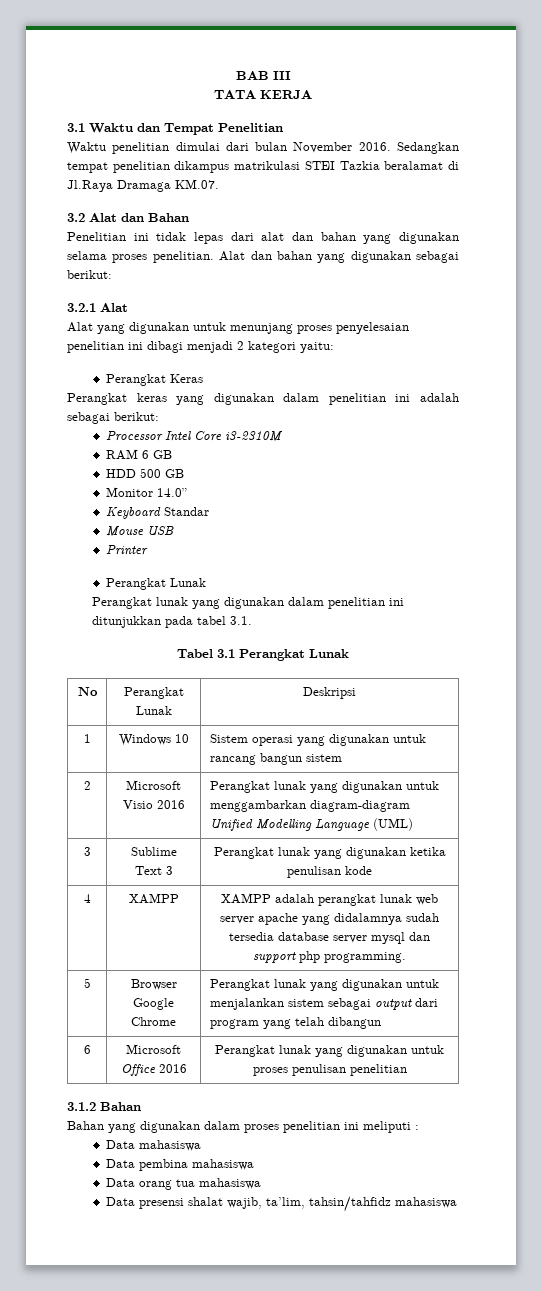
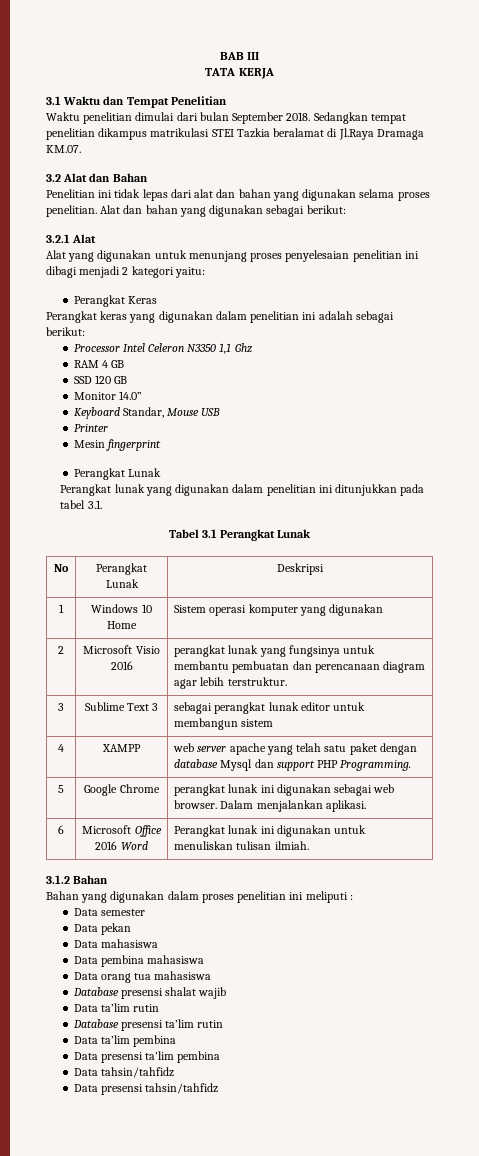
[293,142,391,153] November 2016. -> [232,112,311,124] September 2018.
[194,431,284,442] Core i3-2310M -> [147,343,253,354] Celeron N3350 1,1 Ghz
[142,450,173,459] [106,468,162,478] 6 GB // HDD 500 -> [101,360,124,368] [73,375,111,384] 4 GB // SSD 120
[164,507,210,516] Standar // -> [122,407,164,418] Standar,
(149, 550) none -> [73,439,161,451] // Mesin fingerprint
(189, 738) none -> [107,621,137,629] Home
[296,734,426,746] [209,753,342,765] yang digunakan untuk rancang bangun sistem -> [248,604,384,616] komputer yang digunakan
[209,781,439,793] [209,800,410,812] [209,818,413,831] [83,847,91,856] [130,847,177,856] [134,866,173,875] [213,847,446,859] [287,866,372,878] [83,894,91,903] [128,893,179,904] [221,893,438,906] [220,913,439,925] [229,932,430,944] [253,951,406,963] Perangkat lunak yang digunakan untuk menggambarkan diagram-diagram Unified Modelling Language (UML) // 3 | Sublime Text 3 | Perangkat lunak yang digunakan ketika penulisan kode // 4 | XAMPP | XAMPP adalah perangkat lunak web server apache yang didalamnya sudah tersedia database server mysql dan support php programming. -> [174,645,376,657] [174,661,426,673] [174,677,287,689] [58,703,64,711] [84,702,159,711] [174,702,366,714] [174,718,274,730] [58,744,64,752] [102,744,141,752] [173,743,417,755] [174,759,412,771] perangkat lunak yang fungsinya untuk membantu pembuatan dan perencanaan diagram agar lebih terstruktur. // 3 | Sublime Text 3 | sebagai perangkat lunak editor untuk membangun sistem // 4 | XAMPP | web server apache yang telah satu paket dengan database Mysql dan support PHP Programming.
[130,979,177,990] Browser -> (64, 789) none
[209,979,439,991] [209,998,438,1010] [209,1017,381,1029] Perangkat lunak yang digunakan untuk menjalankan sistem sebagai output dari program yang telah dibangun -> [174,784,395,796] [174,800,366,812] perangkat lunak ini digunakan sebagai web browser. Dalam menjalankan aplikasi.
[215,1045,444,1057] [252,1064,407,1076] | Perangkat lunak yang digunakan untuk proses penulisan penelitian -> [120,841,148,850] [174,825,367,837] [174,841,309,850] Word | Perangkat lunak ini digunakan untuk menuliskan tulisan ilmiah.
(419, 1127) none -> [73,908,145,916] [73,923,131,935] // Data semester // Data pekan
[106,1196,458,1212] Data presensi shalat wajib, ta’lim, tahsin/tahfidz mahasiswa -> [72,987,227,999] [73,1003,159,1012] [72,1019,224,1031] [73,1035,176,1047] [73,1051,221,1063] [73,1067,174,1078] [73,1083,218,1095] Database presensi shalat wajib // Data ta’lim rutin // Database presensi ta’lim rutin // Data ta’lim pembina // Data presensi ta’lim pembina // Data tahsin/tahfidz // Data presensi tahsin/tahfidz

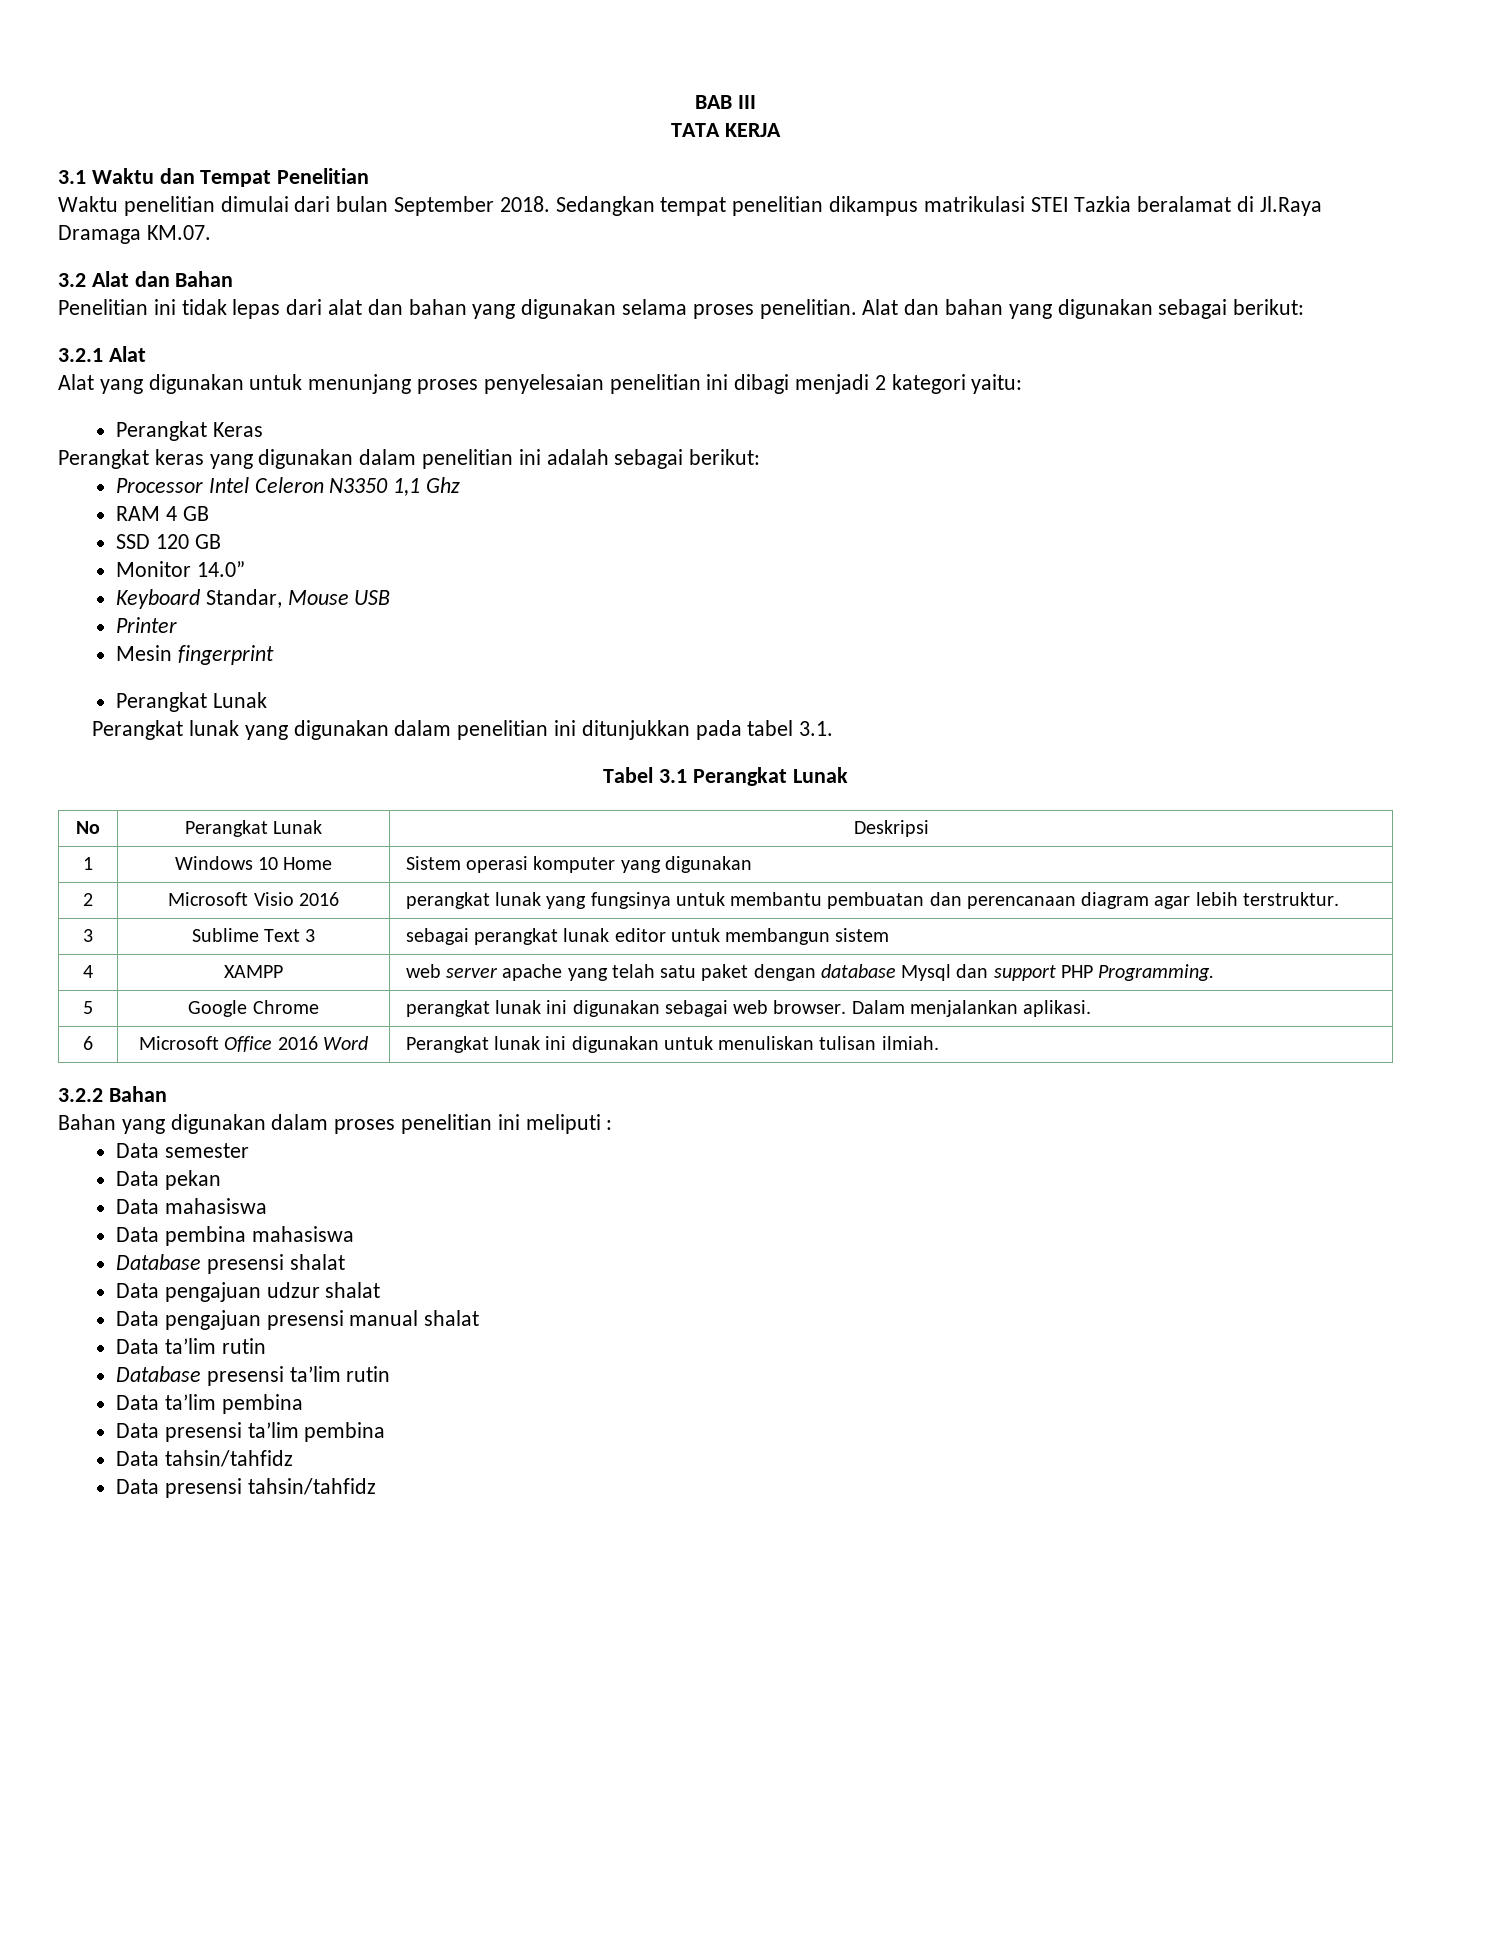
[46,875,70,884] 3.1.2 -> [58,1088,103,1102] 3.2.2
[73,971,212,983] // Data orang tua mahasiswa -> (354, 1234) none
[198,987,227,999] wajib -> [115,1282,381,1302] [115,1310,480,1330] // Data pengajuan udzur shalat // Data pengajuan presensi manual shalat

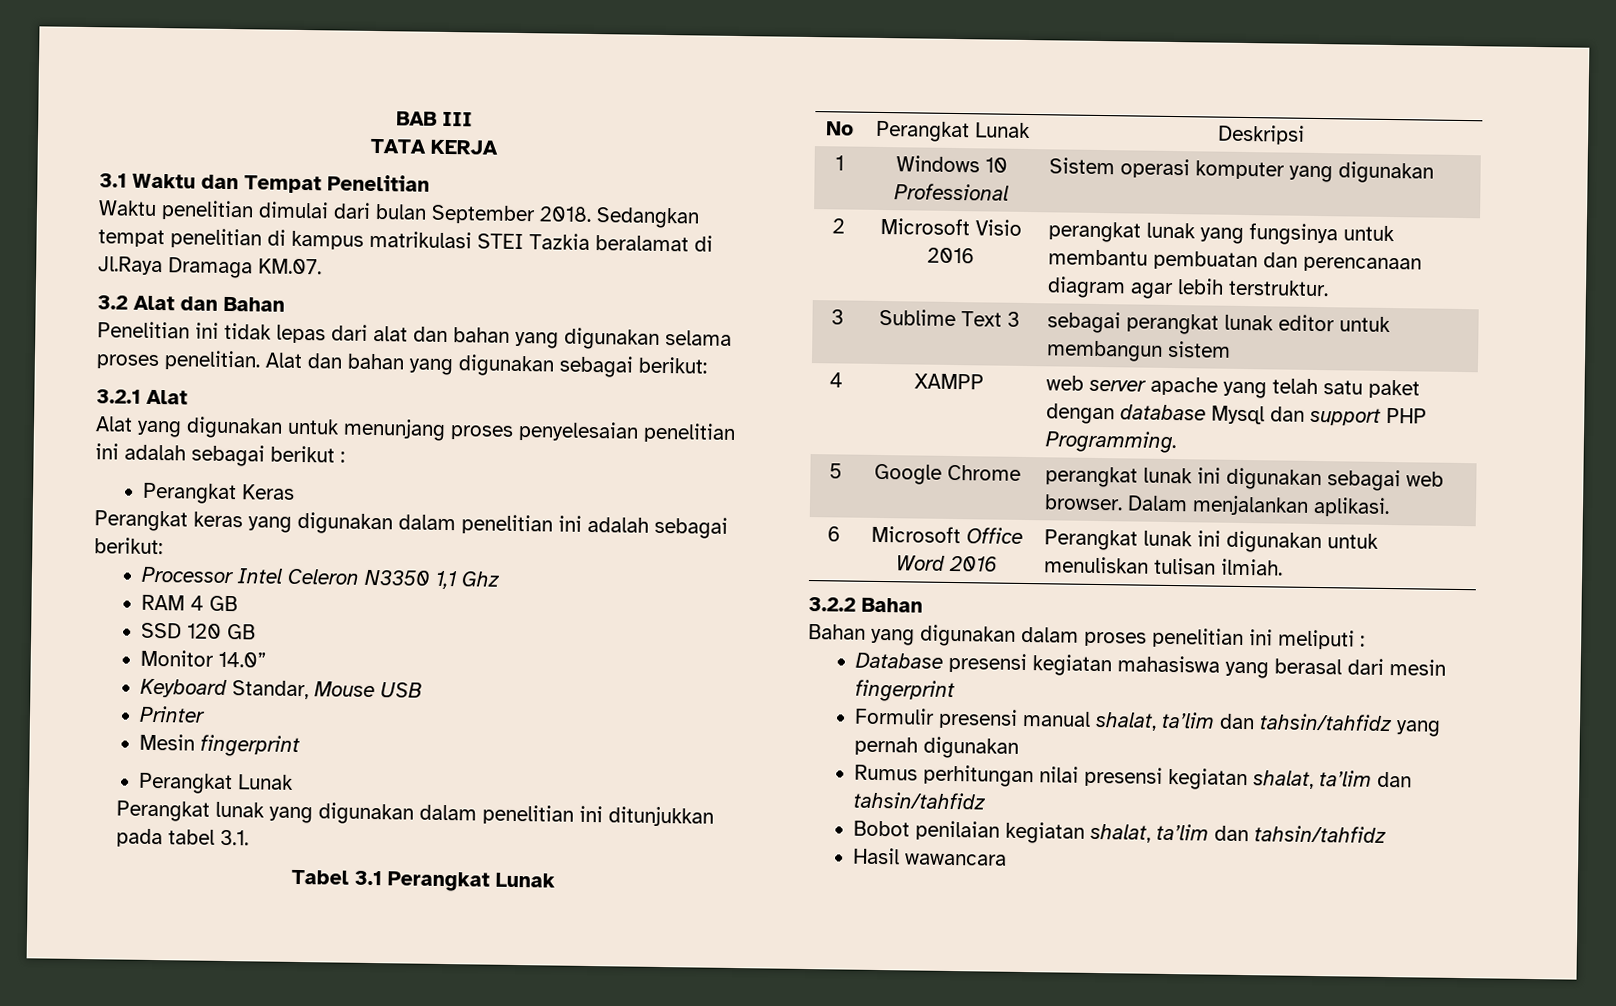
[829,196,919,216] dikampus -> [267,229,364,250] di kampus
[734,374,1023,394] dibagi menjadi 2 kategori yaitu: -> [124,444,345,467] adalah sebagai berikut :
[283,857,333,870] Home -> [894,183,1009,201] Professional
[277,1036,368,1050] 2016 Word -> [895,555,998,572] Word 2016
[115,1143,249,1158] [115,1170,221,1190] [115,1198,267,1214] [115,1226,354,1246] [115,1254,345,1274] [115,1282,381,1302] [115,1310,480,1330] [115,1338,266,1354] [115,1366,391,1386] [115,1394,303,1414] [115,1422,386,1442] [115,1450,293,1467] [115,1478,376,1498] Data semester // Data pekan // Data mahasiswa // Data pembina mahasiswa // Database presensi shalat // Data pengajuan udzur shalat // Data pengajuan presensi manual shalat // Data ta’lim rutin // Database presensi ta’lim rutin // Data ta’lim pembina // Data presensi ta’lim pembina // Data tahsin/tahfidz // Data presensi tahsin/tahfidz -> [855,652,1447,679] [855,679,956,703] [854,707,1442,737] [854,736,1020,759] [854,764,1413,791] [853,791,987,810] [853,820,1387,844] [853,847,1008,866] Database presensi kegiatan mahasiswa yang berasal dari mesin fingerprint // Formulir presensi manual shalat, ta’lim dan tahsin/tahfidz yang pernah digunakan // Rumus perhitungan nilai presensi kegiatan shalat, ta’lim dan tahsin/tahfidz // Bobot penilaian kegiatan shalat, ta’lim dan tahsin/tahfidz // Hasil wawancara

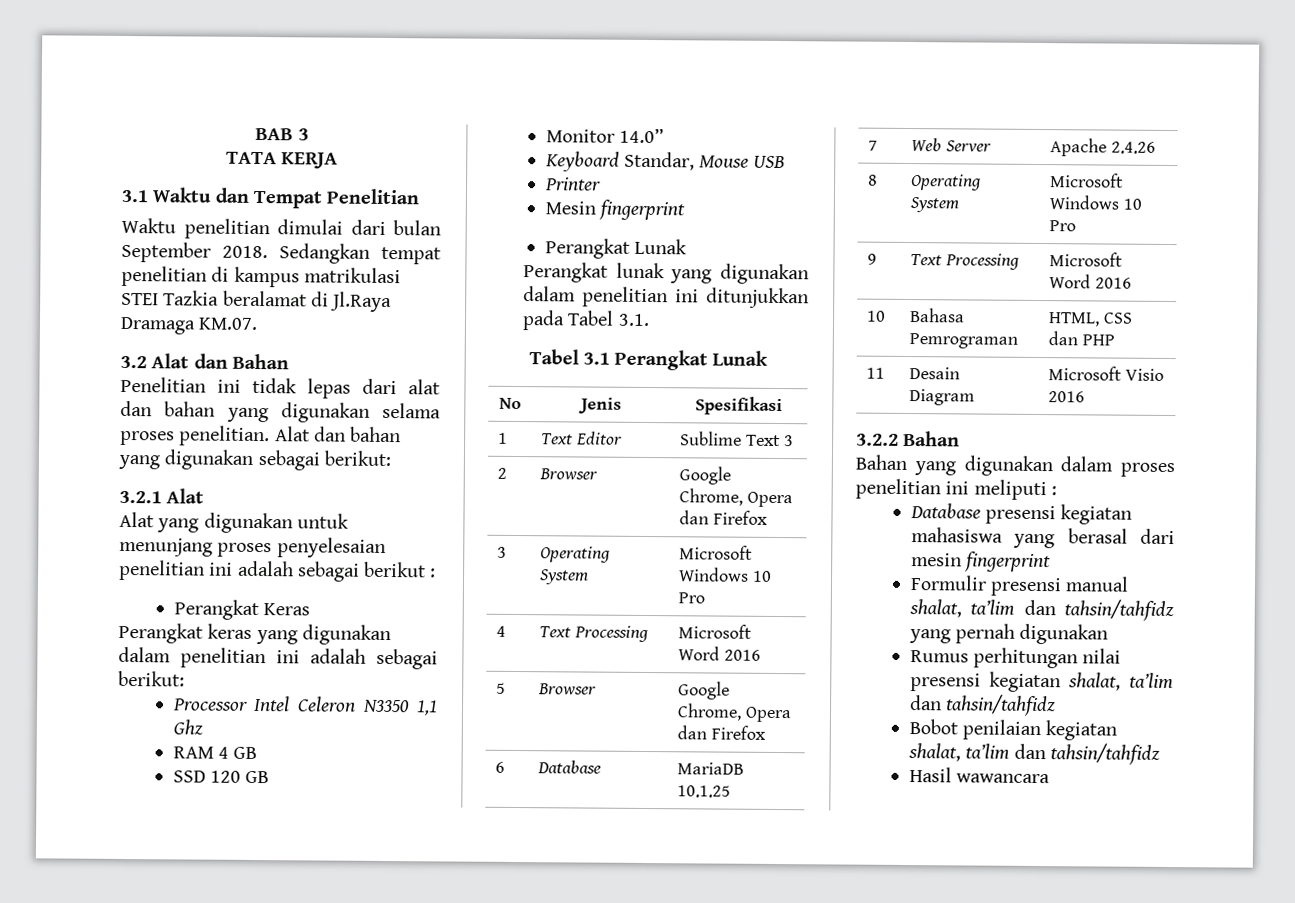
[441,111,473,127] III -> [297,128,309,141] 3
[167,829,215,845] tabel -> [567,310,615,326] Tabel
[874,120,1031,143] [1217,124,1305,145] [834,155,844,171] [895,155,1008,173] [894,183,1009,201] [1049,157,1435,184] [831,218,845,234] [879,217,1022,236] [926,247,975,264] [1048,221,1396,246] [1048,249,1423,273] [1047,276,1330,300] [830,309,844,325] [879,308,1020,327] [1047,311,1392,335] [1046,340,1232,362] [829,372,843,388] [913,373,984,390] [1046,375,1421,399] [1046,403,1428,426] [1045,430,1179,454] [828,463,842,479] [874,463,1021,485] [1045,466,1445,492] [1044,494,1391,518] [827,526,841,542] [870,525,1023,544] [895,555,998,572] [1044,529,1380,554] [1044,556,1284,576] Perangkat Lunak | Deskripsi // 1 | Windows 10 Professional | Sistem operasi komputer yang digunakan // 2 | Microsoft Visio 2016 | perangkat lunak yang fungsinya untuk membantu pembuatan dan perencanaan diagram agar lebih terstruktur. // 3 | Sublime Text 3 | sebagai perangkat lunak editor untuk membangun sistem // 4 | XAMPP | web server apache yang telah satu paket dengan database Mysql dan support PHP Programming. // 5 | Google Chrome | perangkat lunak ini digunakan sebagai web browser. Dalam menjalankan aplikasi. // 6 | Microsoft Office Word 2016 | Perangkat lunak ini digunakan untuk menuliskan tulisan ilmiah. -> [578,397,622,414] [695,396,783,416] [498,432,509,444] [541,431,624,445] [680,431,794,447] [497,467,508,479] [539,468,599,480] [679,466,732,485] [679,488,794,508] [679,510,769,525] [497,546,508,558] [540,546,611,563] [539,569,590,585] [679,545,754,560] [679,567,773,582] [678,592,706,604] [496,625,507,637] [539,625,649,643] [678,624,753,639] [678,646,762,661] [496,682,507,694] [538,683,598,695] [678,681,731,700] [677,703,793,723] [677,725,767,740] [495,761,506,773] [537,760,602,774] [677,762,745,775] [677,785,732,798] [868,140,879,151] [911,138,993,152] [1050,138,1157,157] [868,174,879,186] [911,174,982,191] [910,197,960,213] [1050,173,1125,188] [1049,195,1143,210] [1049,220,1077,232] [867,253,878,265] [910,253,1020,270] [1049,252,1124,267] [1049,274,1133,289] [867,310,887,322] [910,308,966,323] [909,333,1019,349] [1048,312,1134,327] [1048,331,1116,346] [866,367,886,379] [909,367,961,380] [909,389,976,406] [1048,366,1165,381] [1048,391,1086,403] Jenis | Spesifikasi // 1 | Text Editor | Sublime Text 3 // 2 | Browser | Google Chrome, Opera dan Firefox // 3 | Operating System | Microsoft Windows 10 Pro // 4 | Text Processing | Microsoft Word 2016 // 5 | Browser | Google Chrome, Opera dan Firefox // 6 | Database | MariaDB 10.1.25 // 7 | Web Server | Apache 2.4.26 // 8 | Operating System | Microsoft Windows 10 Pro // 9 | Text Processing | Microsoft Word 2016 // 10 | Bahasa Pemrograman | HTML, CSS dan PHP // 11 | Desain Diagram | Microsoft Visio 2016

